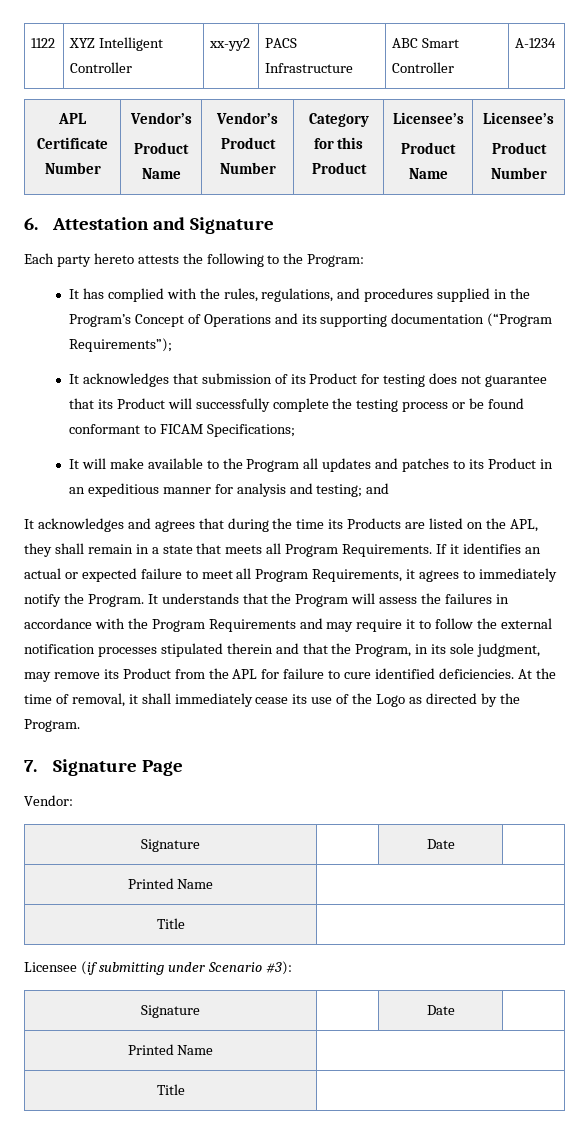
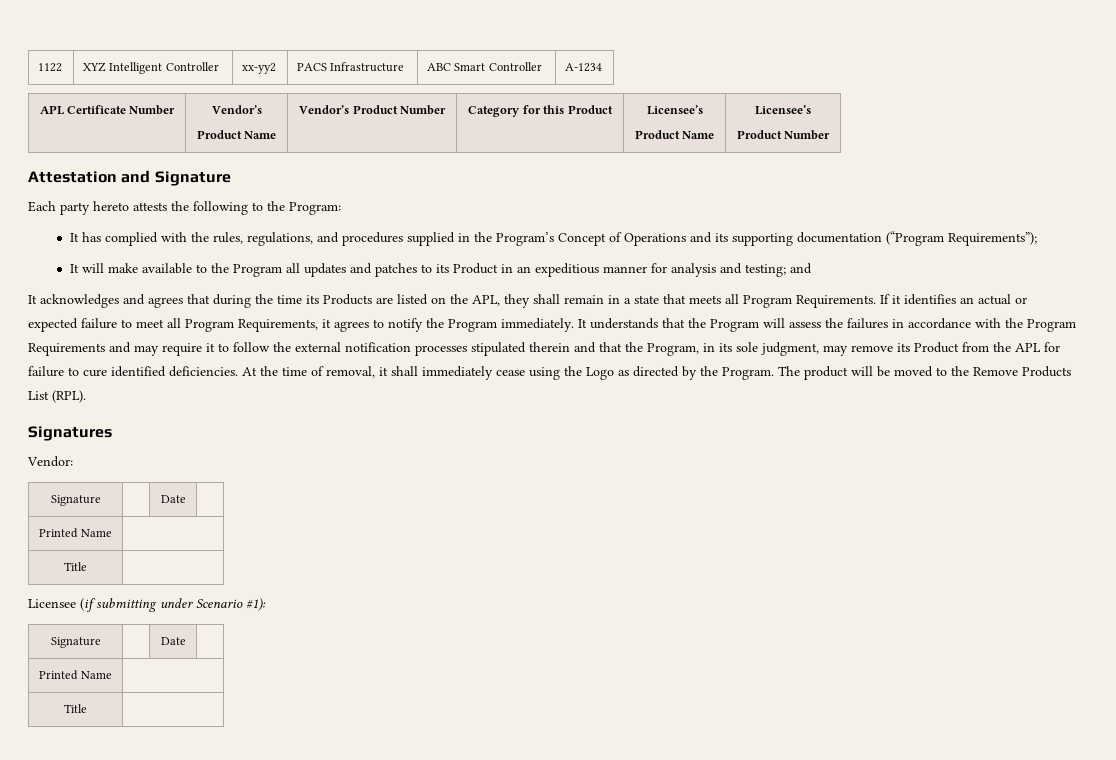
[24,217,38,230] 6. -> (831, 135) none
[68,373,547,387] [68,398,524,412] [68,424,295,437] // It acknowledges that submission of its Product for testing does not guarantee that its Product will successfully complete the testing process or be found conformant to FICAM Specifications; -> (1037, 239) none
[478,568,557,582] immediately -> (384, 323) none
[87,594,144,607] Program. -> [448,318,574,332] Program immediately.
[292,694,350,704] its use of -> [529,367,560,380] using
[24,759,183,776] // 7. Signature Page -> [778,366,1071,380] [28,390,86,403] [28,426,112,441] The product will be moved to the Remove Products List (RPL). // Signatures
[265,961,292,975] #3): -> [246,598,266,611] #1):

